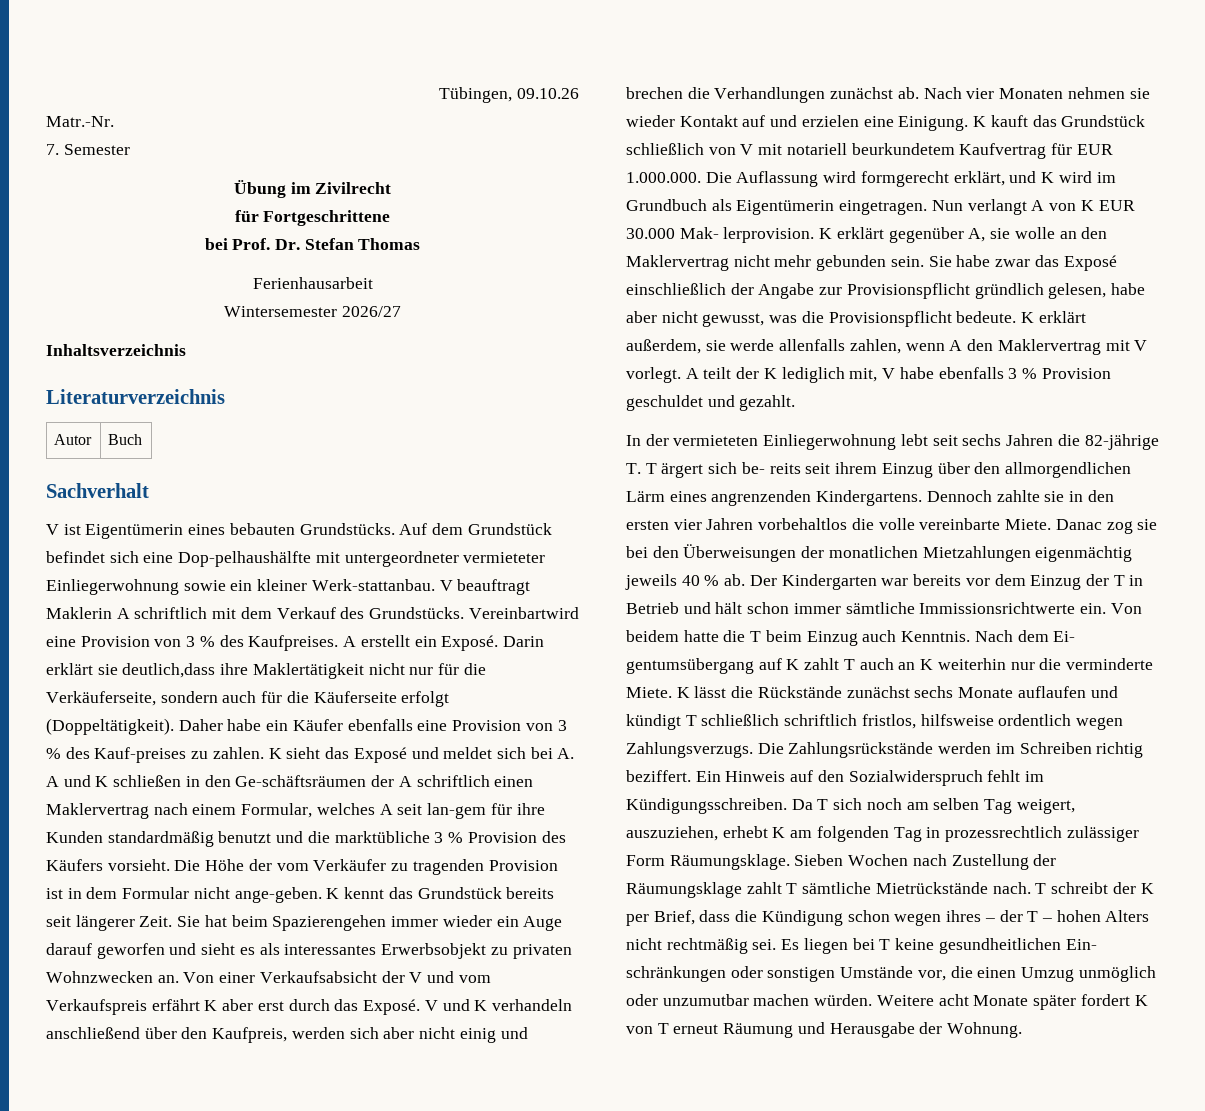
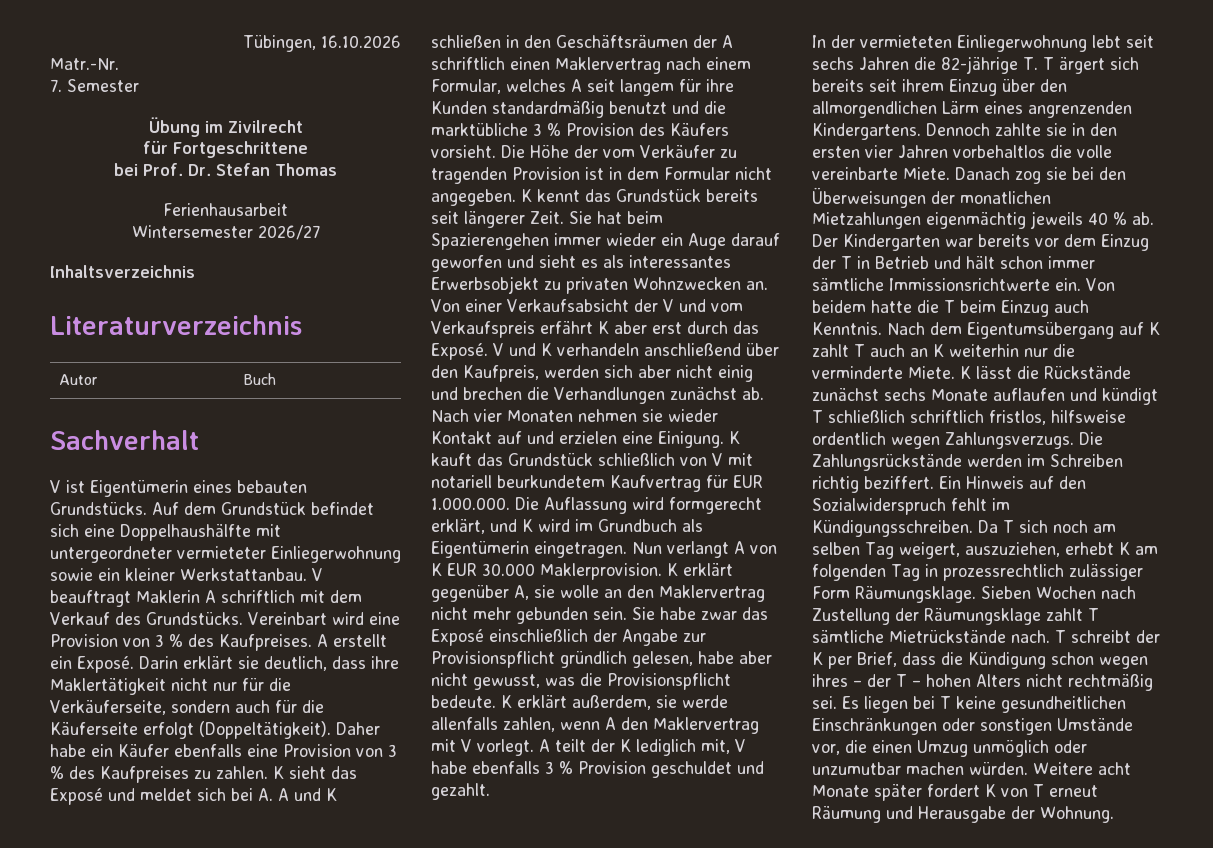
[517,88,579,99] 09.10.26 -> [321,35,401,48] 16.10.2026
[178,551,312,567] Dop-pelhaushälfte -> [120,524,251,541] Doppelhaushälfte
[311,579,435,591] Werk-stattanbau. -> [180,568,307,581] Werkstattanbau.
[468,607,579,619] Vereinbartwird -> [247,612,364,625] Vereinbart wird
[122,663,216,678] deutlich,dass -> [264,656,366,671] deutlich, dass
[94,747,187,763] Kauf-preises -> [100,766,189,783] Kaufpreises
[235,775,367,787] Ge-schäftsräumen -> [556,35,688,48] Geschäftsräumen
[427,803,487,819] lan-gem -> [620,79,674,96] langem
[234,887,322,903] ange-geben. -> [431,189,516,206] angegeben.
[679,227,815,243] Mak- lerprovision. -> [540,563,662,580] Maklerprovision.
[741,462,801,474] be- reits -> [812,79,864,92] bereits
[1055,519,1102,530] Danac -> [955,167,1010,180] Danach
[1053,631,1076,642] [626,658,754,674] Ei- gentumsübergang -> [967,322,1114,339] Eigentumsübergang
[1065,939,1097,950] [626,966,726,982] Ein- schränkungen -> [812,718,937,735] Einschränkungen

